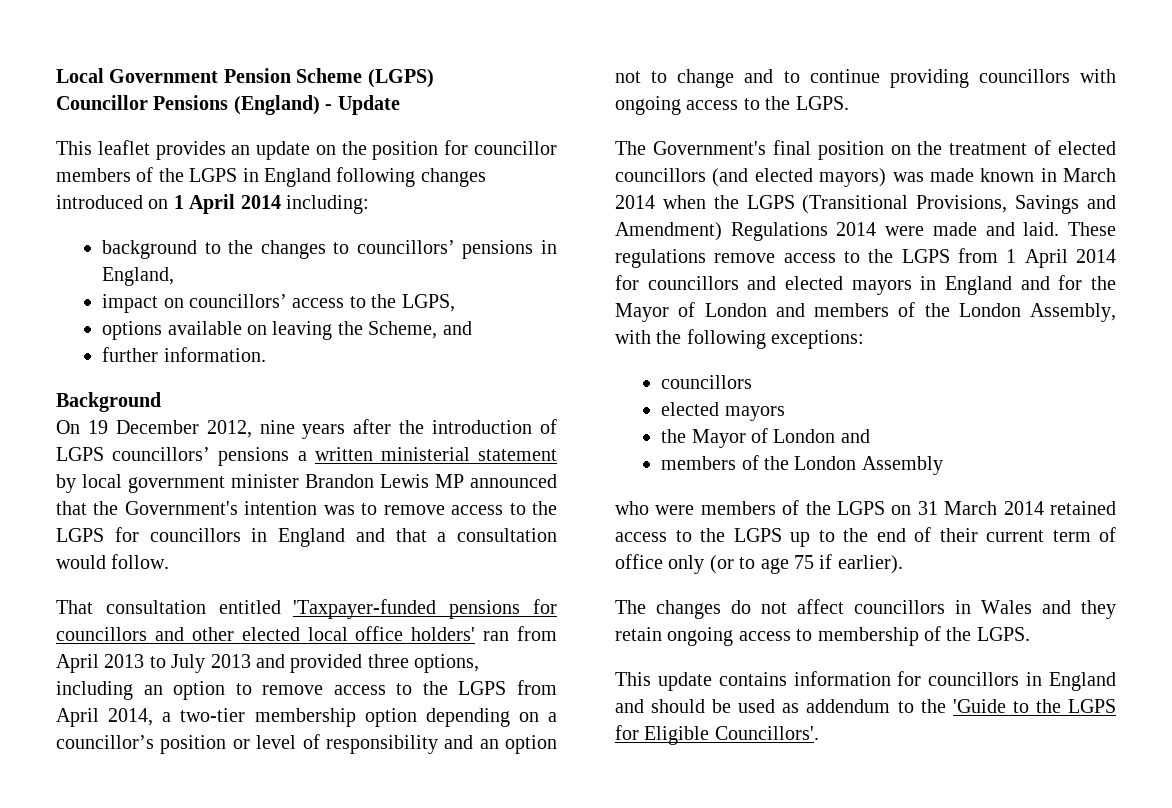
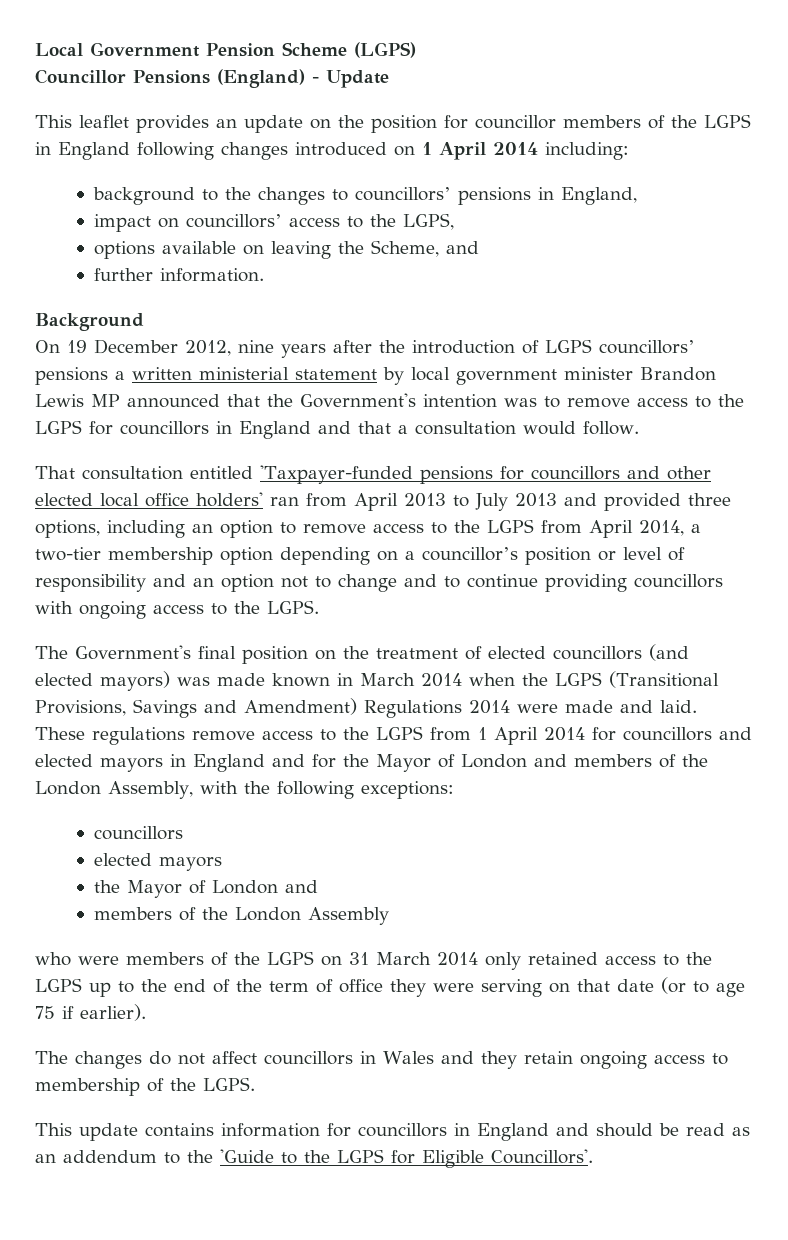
(1044, 508) none -> [485,952,521,970] only
[939,528,1044,542] their current -> [236,979,262,992] the
[668,555,705,574] only -> [390,979,654,997] they were serving on that date
[738,699,800,713] used as -> [686,1123,750,1136] [35,1154,56,1163] read as an

